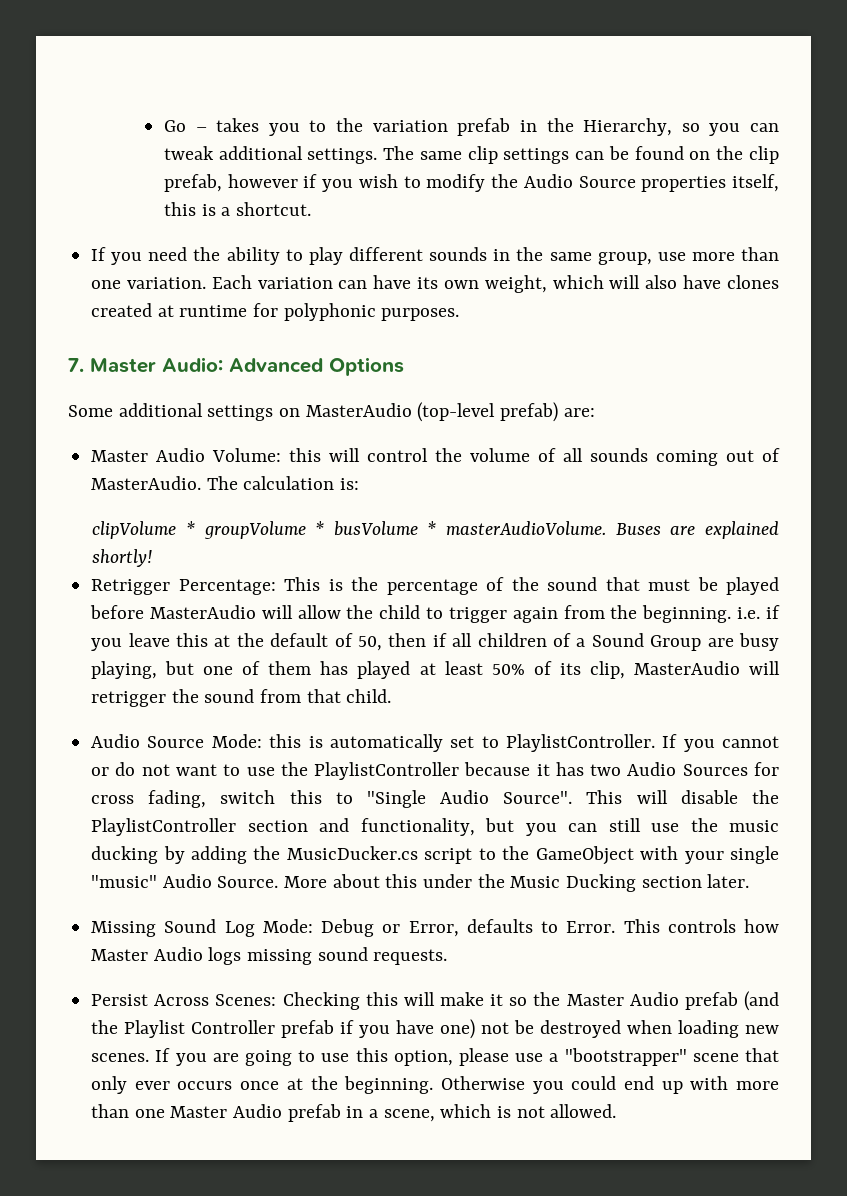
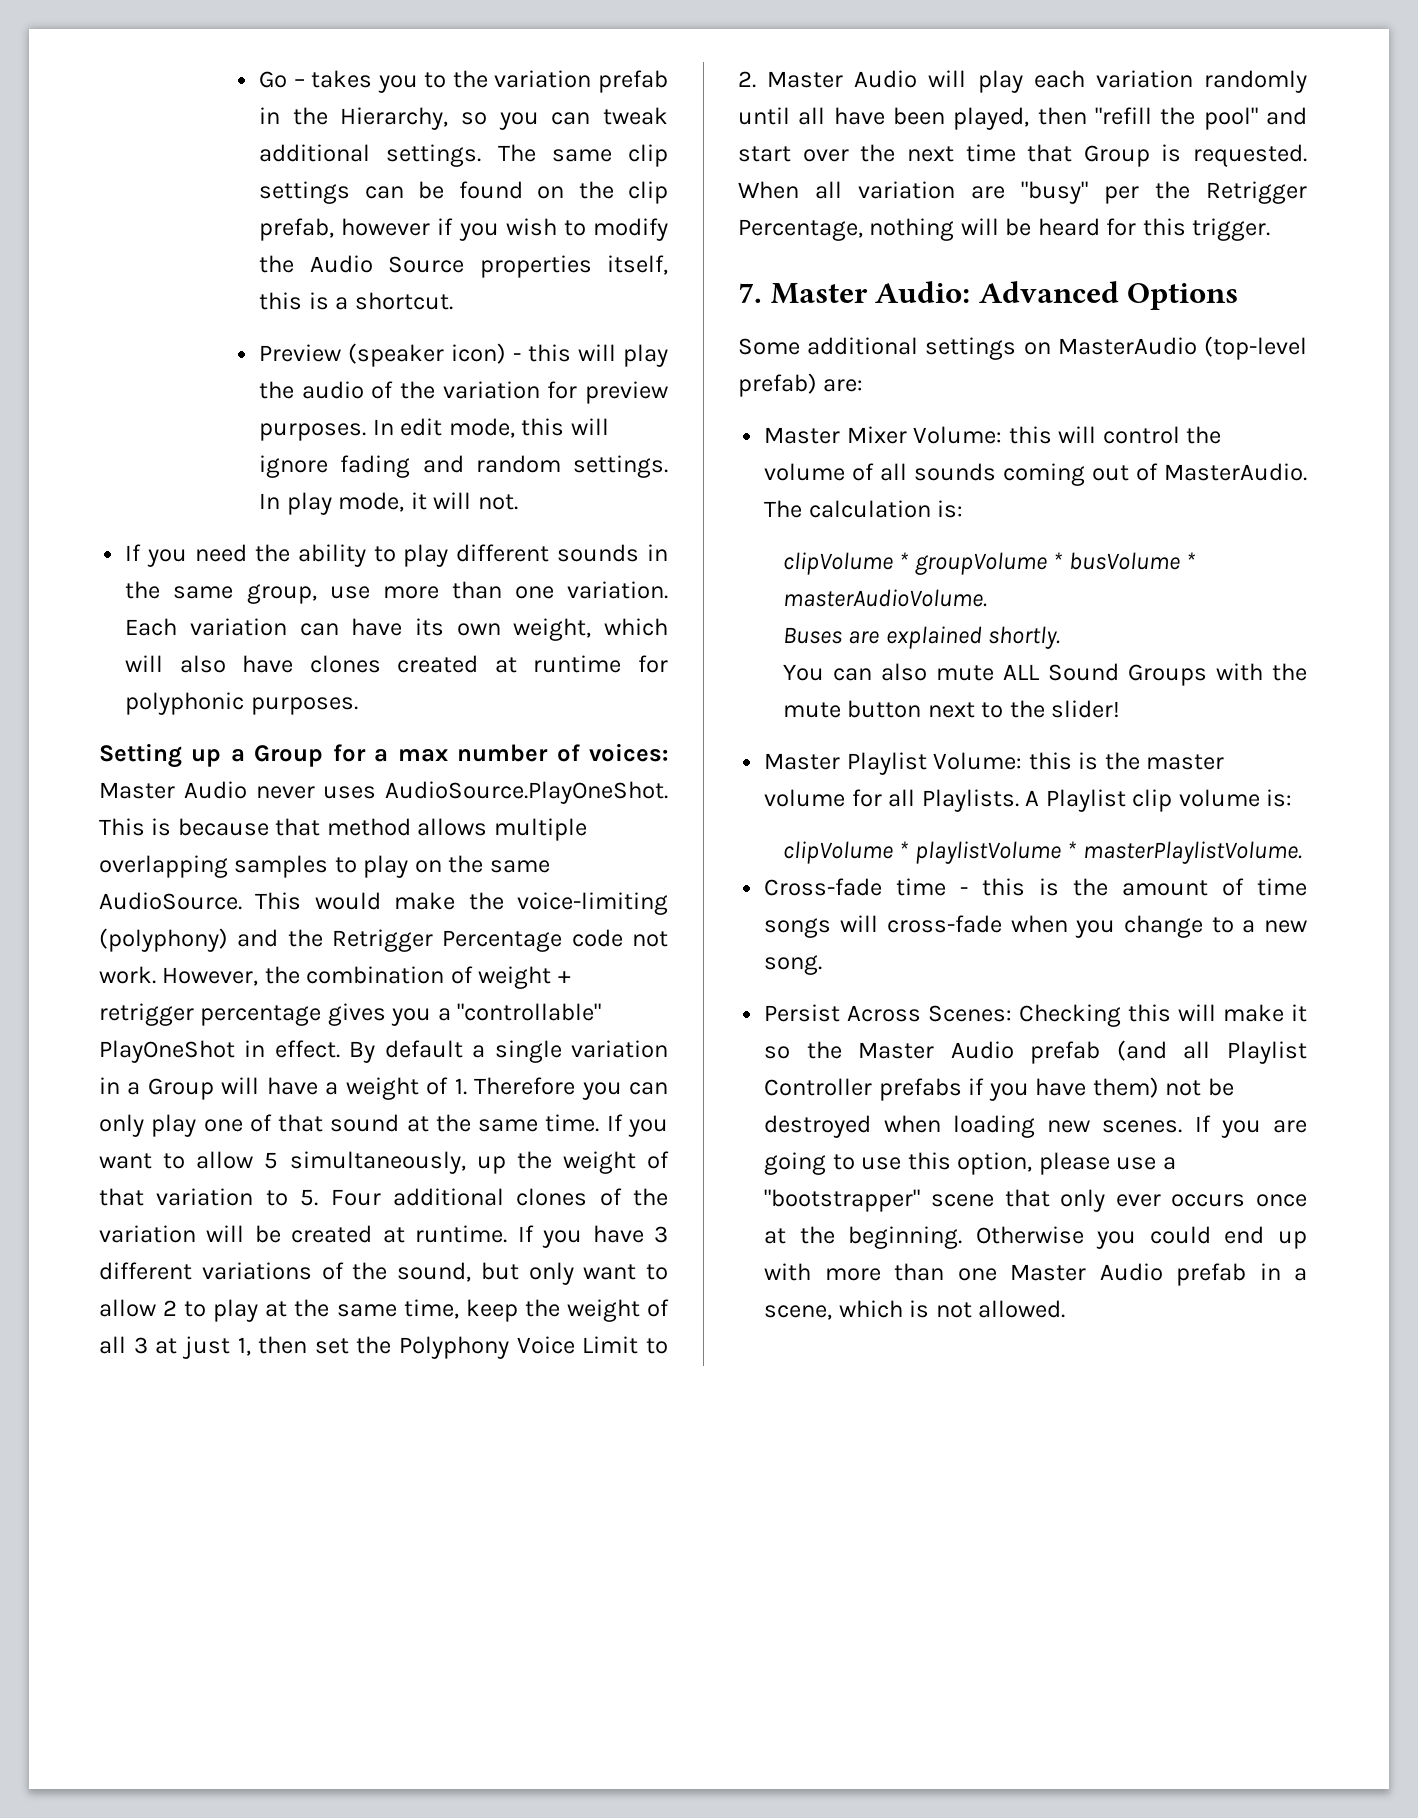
(311, 209) none -> [259,343,669,367] [259,381,669,404] [259,418,609,441] [259,455,668,478] [259,492,518,515] // Preview (speaker icon) - this will play the audio of the variation for preview purposes. In edit mode, this will ignore fading and random settings. In play mode, it will not.
(460, 314) none -> [99,743,668,768] [99,781,668,804] [99,818,587,841] [99,855,550,878] [99,892,668,915] [99,928,668,952] [99,966,571,989] [99,1003,602,1026] [99,1040,668,1063] [99,1077,668,1100] [99,1114,668,1137] [99,1151,669,1174] [99,1188,668,1206] [99,1225,669,1248] [99,1262,668,1285] [99,1299,670,1322] [99,1336,668,1359] [738,70,1307,93] [738,107,1307,130] [738,144,1307,167] [738,181,1307,204] [738,218,1271,241] // Setting up a Group for a max number of voices: Master Audio never uses AudioSource.PlayOneShot. This is because that method allows multiple overlapping samples to play on the same AudioSource. This would make the voice-limiting (polyphony) and the Retrigger Percentage code not work. However, the combination of weight + retrigger percentage gives you a "controllable" PlayOneShot in effect. By default a single variation in a Group will have a weight of 1. Therefore you can only play one of that sound at the same time. If you want to allow 5 simultaneously, up the weight of that variation to 5. Four additional clones of the variation will be created at runtime. If you have 3 different variations of the sound, but only want to allow 2 to play at the same time, keep the weight of all 3 at just 1, then set the Polyphony Voice Limit to 2. Master Audio will play each variation randomly until all have been played, then "refill the pool" and start over the next time that Group is requested. When all variation are "busy" per the Retrigger Percentage, nothing will be heard for this trigger.
[156,448,206,462] Audio -> [846,426,907,444] Mixer
(607, 528) none -> (987, 598) //
[92,549,153,567] [91,577,779,595] [90,605,780,623] [91,633,779,651] [91,661,780,679] [91,689,392,707] [91,734,780,752] [91,762,780,780] [91,790,779,808] [91,818,779,836] [91,846,780,865] [91,874,750,892] [91,919,780,937] [91,947,448,965] shortly! // Retrigger Percentage: This is the percentage of the sound that must be played before MasterAudio will allow the child to trigger again from the beginning. i.e. if you leave this at the default of 50, then if all children of a Sound Group are busy playing, but one of them has played at least 50% of its clip, MasterAudio will retrigger the sound from that child. // Audio Source Mode: this is automatically set to PlaylistController. If you cannot or do not want to use the PlaylistController because it has two Audio Sources for cross fading, switch this to "Single Audio Source". This will disable the PlaylistController section and functionality, but you can still use the music ducking by adding the MusicDucker.cs script to the GameObject with your single "music" Audio Source. More about this under the Music Ducking section later. // Missing Sound Log Mode: Debug or Error, defaults to Error. This controls how Master Audio logs missing sound requests. -> [988,626,1061,649] [782,663,1307,686] [782,700,1120,718] [764,752,1225,775] [764,789,1293,812] [782,841,1302,864] [764,878,1307,896] [764,915,1307,938] [764,955,823,975] shortly. // You can also mute ALL Sound Groups with the mute button next to the slider! // Master Playlist Volume: this is the master volume for all Playlists. A Playlist clip volume is: // clipVolume * playlistVolume * masterPlaylistVolume. // Cross-fade time - this is the amount of time songs will cross-fade when you change to a new song.
[91,1020,119,1034] the -> [1183,1041,1211,1059] all
[281,1020,335,1038] prefab -> [878,1078,962,1101] prefabs
[440,1019,476,1039] one) -> [1092,1077,1159,1098] them)

